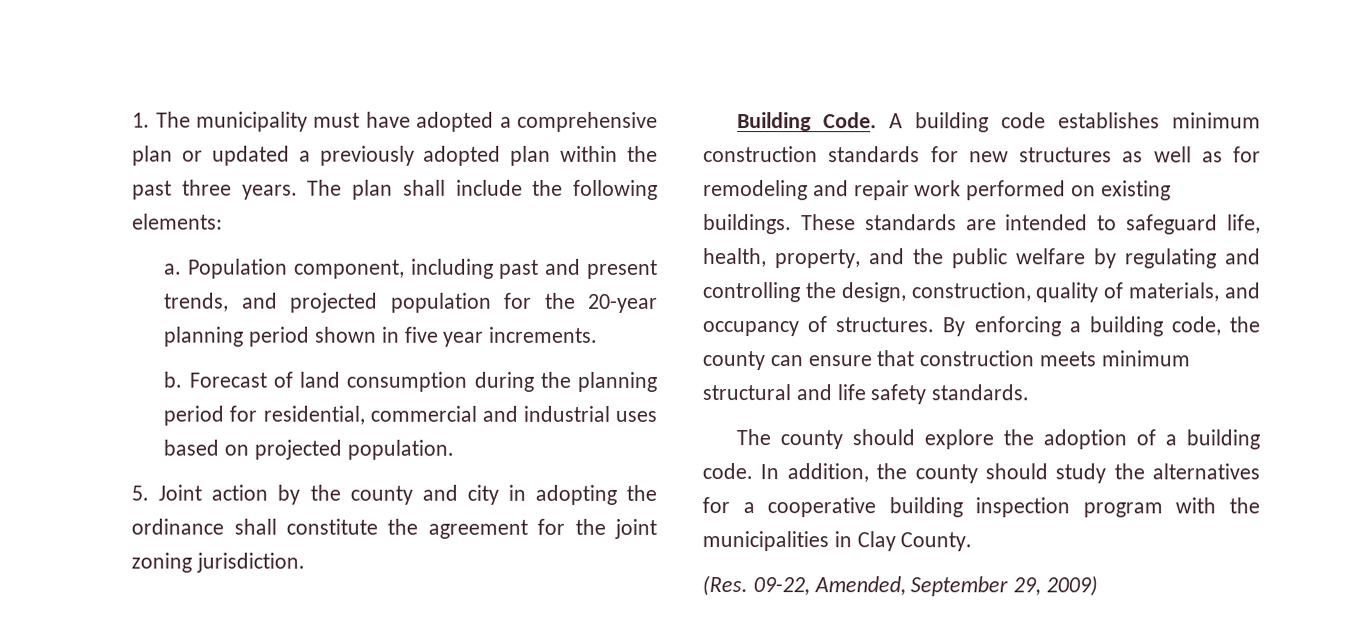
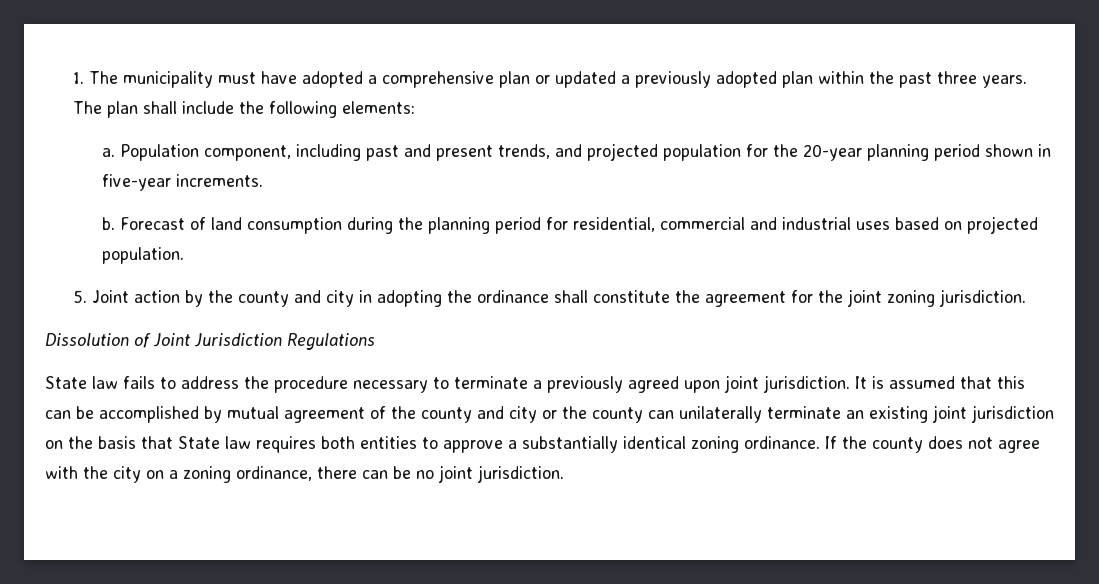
[403,326,484,347] five year -> [101,174,171,191] five-year
[737,112,1261,133] [703,146,1261,163] [703,180,1171,201] [703,214,1261,235] [703,248,1261,269] [703,282,1261,303] [702,316,1261,337] [702,350,1190,371] [702,384,1030,405] [736,429,1260,450] [702,463,1260,484] [702,497,1260,518] [702,531,973,552] [702,575,1099,597] Building Code. A building code establishes minimum construction standards for new structures as well as for remodeling and repair work performed on existing buildings. These standards are intended to safeguard life, health, property, and the public welfare by regulating and controlling the design, construction, quality of materials, and occupancy of structures. By enforcing a building code, the county can ensure that construction meets minimum structural and life safety standards. // The county should explore the adoption of a building code. In addition, the county should study the alternatives for a cooperative building inspection program with the municipalities in Clay County. // (Res. 09-22, Amended, September 29, 2009) -> [45,333,375,350] [45,375,1025,393] [45,405,1054,423] [45,436,1040,453] [45,465,564,483] Dissolution of Joint Jurisdiction Regulations // State law fails to address the procedure necessary to terminate a previously agreed upon joint jurisdiction. It is assumed that this can be accomplished by mutual agreement of the county and city or the county can unilaterally terminate an existing joint jurisdiction on the basis that State law requires both entities to approve a substantially identical zoning ordinance. If the county does not agree with the city on a zoning ordinance, there can be no joint jurisdiction.

